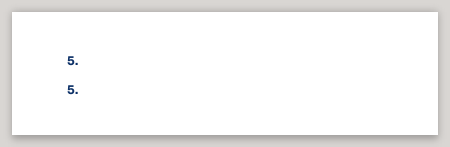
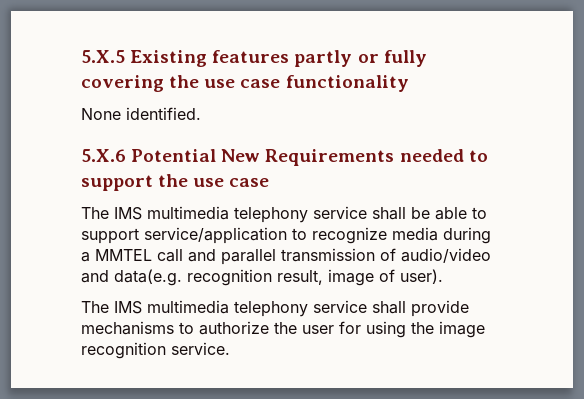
[67,56,78,66] [67,85,78,95] 5. // 5. -> [81,50,427,67] [81,75,409,92] [81,107,201,120] [81,149,488,166] [81,174,270,191] [81,206,487,223] [81,227,491,244] [81,248,491,265] [81,269,443,286] [81,300,469,317] [81,321,485,338] [81,342,230,359] 5.X.5 Existing features partly or fully covering the use case functionality // None identified. // 5.X.6 Potential New Requirements needed to support the use case // The IMS multimedia telephony service shall be able to support service/application to recognize media during a MMTEL call and parallel transmission of audio/video and data(e.g. recognition result, image of user). // The IMS multimedia telephony service shall provide mechanisms to authorize the user for using the image recognition service.

